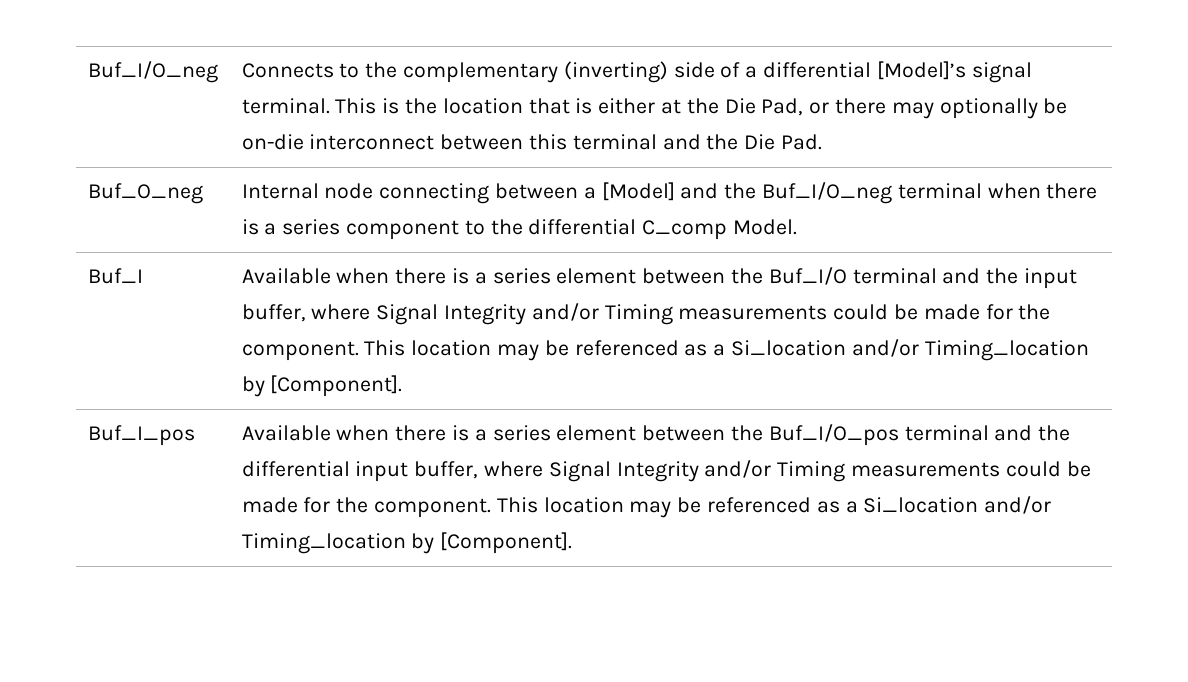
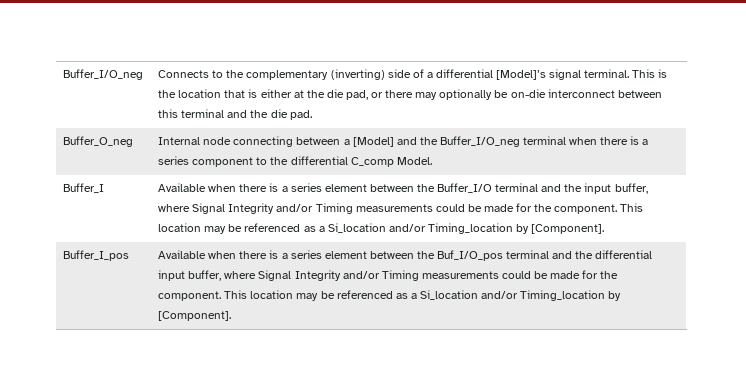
[87,61,218,83] Buf_I/O_neg -> [63,69,144,80] Buffer_I/O_neg
[724,98,804,116] Die Pad, -> [326,89,368,100] die pad,
[744,134,822,150] [87,183,203,204] Die Pad. // Buf_O_neg -> [270,109,312,120] [63,136,134,147] die pad. // Buffer_O_neg
[761,182,892,204] Buf_I/O_neg -> [439,136,520,147] Buffer_I/O_neg
[87,268,143,284] [241,267,847,285] Buf_I | Available when there is a series element between the Buf_I/O -> [63,183,105,193] [158,183,493,193] Buffer_I | Available when there is a series element between the Buffer_I/O
[87,425,195,446] Buf_I_pos -> [63,250,130,261] Buffer_I_pos

